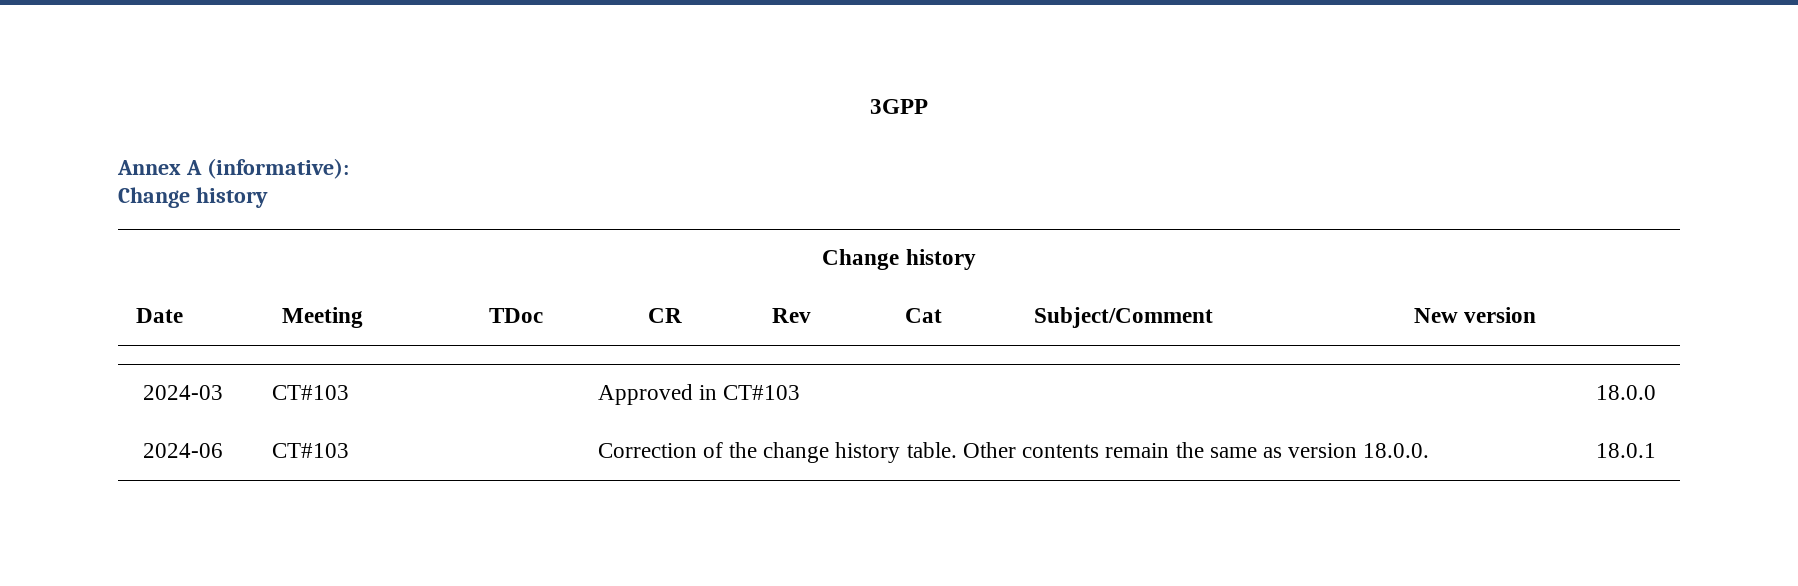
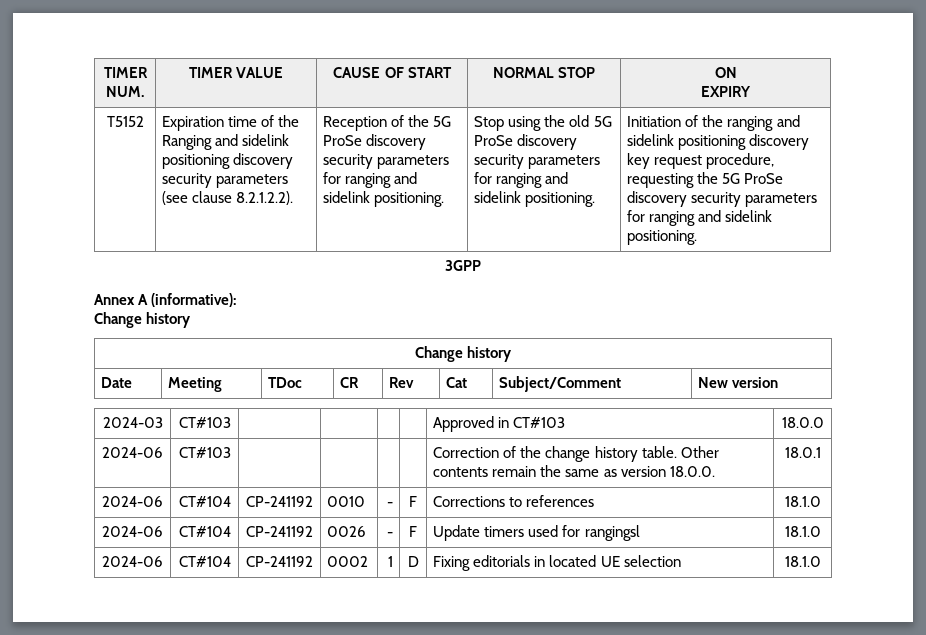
(870, 106) none -> [103,67,148,78] [106,86,144,97] [188,67,284,78] [333,67,452,78] [492,67,596,78] [714,67,737,78] [701,86,751,97] [106,116,144,127] [162,115,300,131] [162,134,290,150] [162,153,294,169] [162,173,289,188] [162,191,294,205] [323,115,452,131] [323,134,427,150] [323,154,450,169] [323,172,418,188] [323,191,445,207] [474,115,612,131] [474,134,578,150] [474,154,601,169] [474,172,569,188] [474,191,596,207] [627,115,800,131] [627,134,810,150] [627,153,775,169] [627,172,784,188] [627,191,818,207] [627,210,773,226] [627,230,698,245] TIMER NUM. | TIMER VALUE | CAUSE OF START | NORMAL STOP | ON // EXPIRY // T5152 | Expiration time of the Ranging and sidelink positioning discovery security parameters (see clause 8.2.1.2.2). | Reception of the 5G ProSe discovery security parameters for ranging and sidelink positioning. | Stop using the old 5G ProSe discovery security parameters for ranging and sidelink positioning. | Initiation of the ranging and sidelink positioning discovery key request procedure, requesting the 5G ProSe discovery security parameters for ranging and sidelink positioning. //
(1656, 450) none -> [102,496,163,507] [178,496,231,507] [246,496,313,507] [327,496,366,507] [386,502,393,507] [409,496,417,507] [433,495,595,507] [784,496,821,507] [102,526,163,537] [178,526,231,537] [246,526,313,537] [327,526,367,537] [386,532,393,537] [409,526,417,537] [433,525,640,541] [784,526,821,537] [102,556,163,567] [178,556,231,567] [246,556,313,567] [327,556,369,567] [387,556,393,567] [407,556,419,567] [433,555,681,571] [784,556,821,567] // 2024-06 | CT#104 | CP-241192 | 0010 | - | F | Corrections to references | 18.1.0 // 2024-06 | CT#104 | CP-241192 | 0026 | - | F | Update timers used for rangingsl | 18.1.0 // 2024-06 | CT#104 | CP-241192 | 0002 | 1 | D | Fixing editorials in located UE selection | 18.1.0

